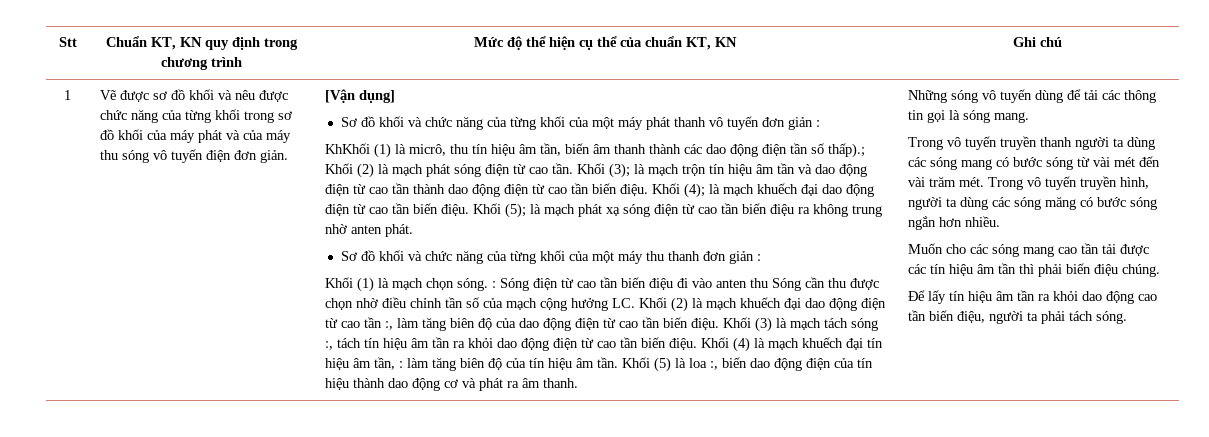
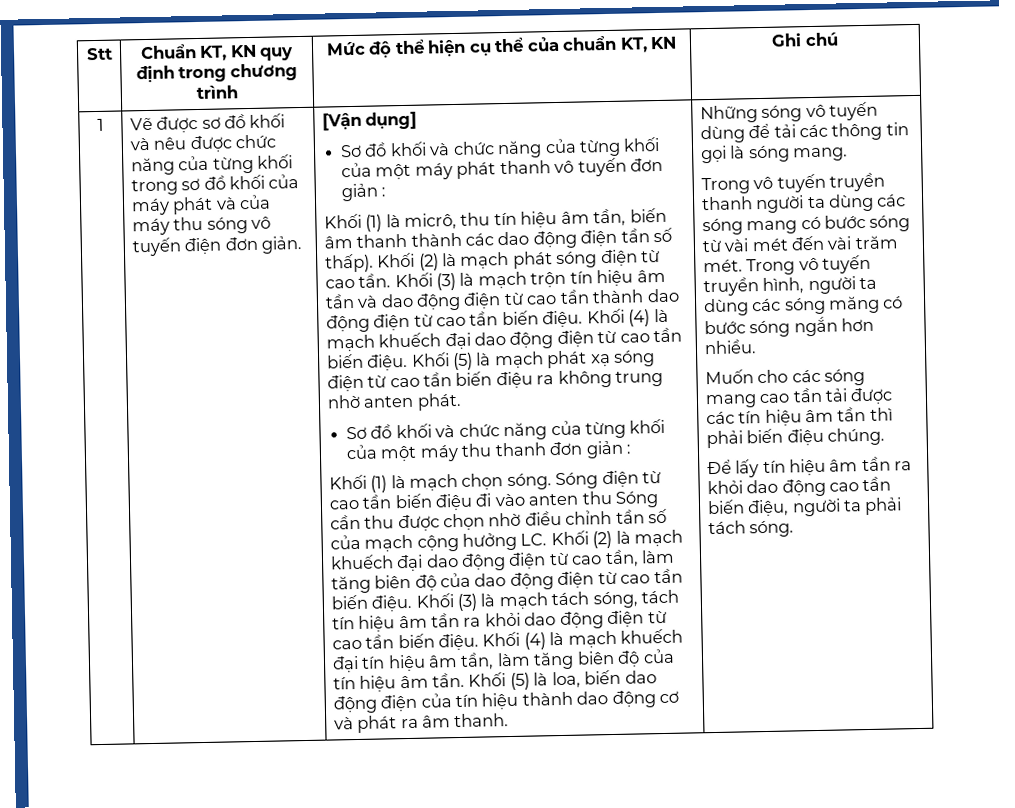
[324,143,370,154] KhKhối -> [323,213,362,229] Khối
[827,143,865,158] thấp).; -> [324,253,374,273] thấp).
[608,163,630,178] (3); -> [436,272,457,291] (3)
[683,183,705,198] (4); -> [628,309,651,327] (4)
[504,203,526,218] (5); -> [452,352,474,371] (5)
[491,281,496,288] : -> (552, 481) none
[363,317,393,330] tần :, -> [604,549,639,568] tần,
[850,318,878,331] [324,341,333,350] sóng :, -> [592,590,639,609] sóng,
[398,361,403,368] : -> (495, 661) none
[688,358,718,370] loa :, -> [551,671,581,689] loa,

